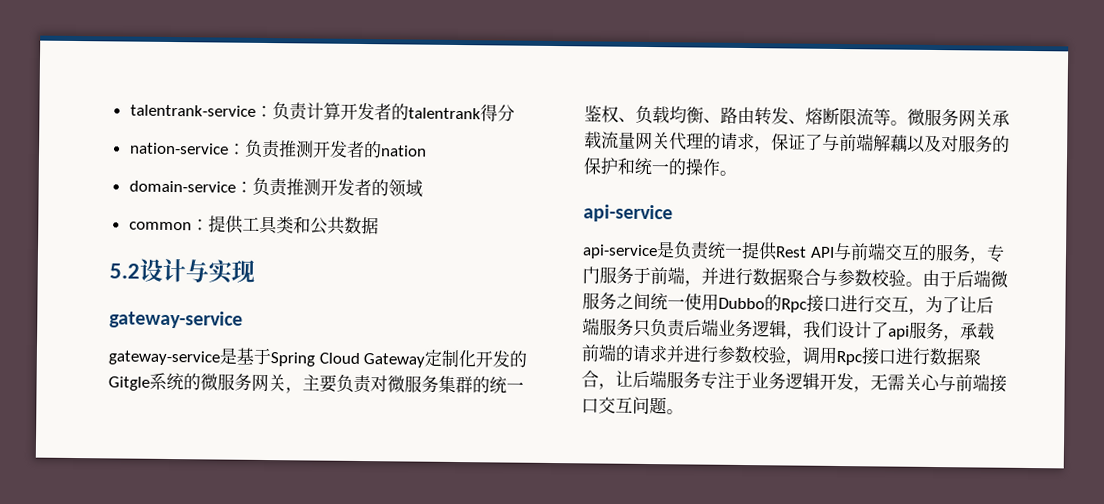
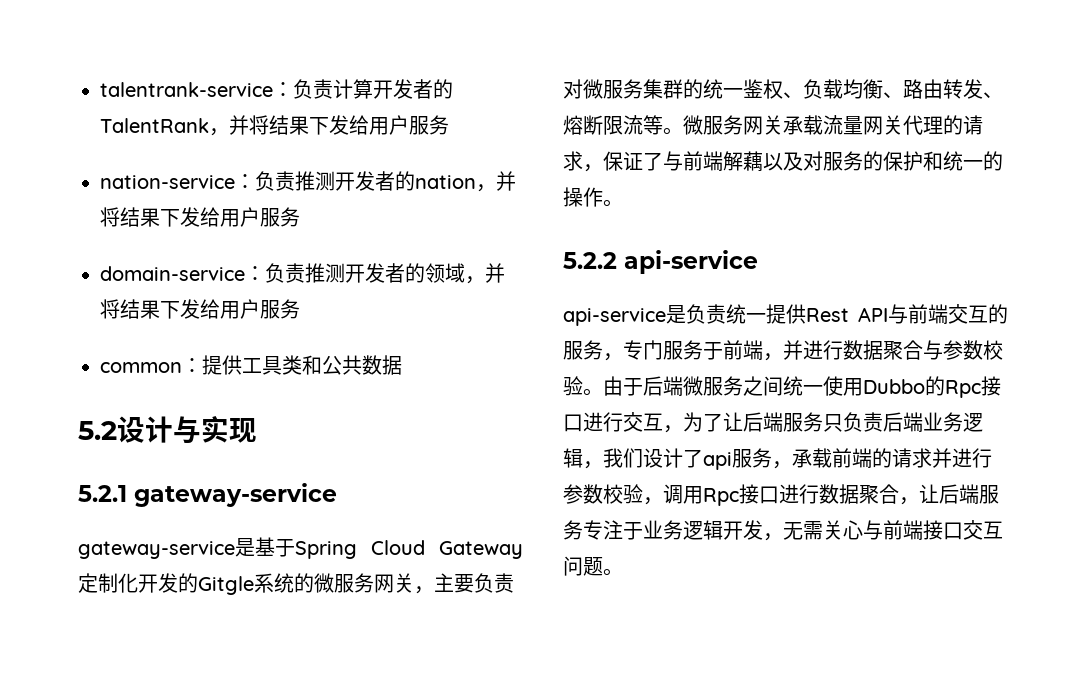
[407,104,515,122] talentrank得分 -> [100,115,449,136] TalentRank，并将结果下发给用户服务
(427, 151) none -> [476,171,516,192] [100,207,300,227] ，并将结果下发给用户服务
(423, 188) none -> [465,263,505,284] [100,299,300,319] ，并将结果下发给用户服务
(255, 271) none -> [78,485,127,502] 5.2.1
(737, 173) none -> [563,252,617,269] 5.2.2

